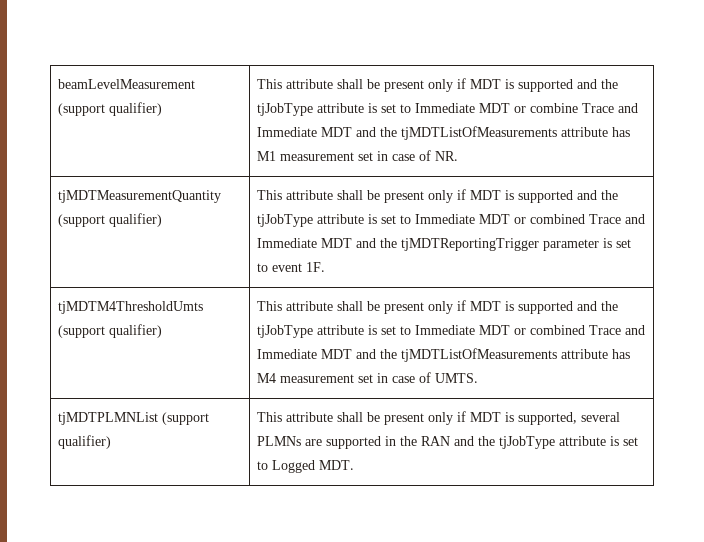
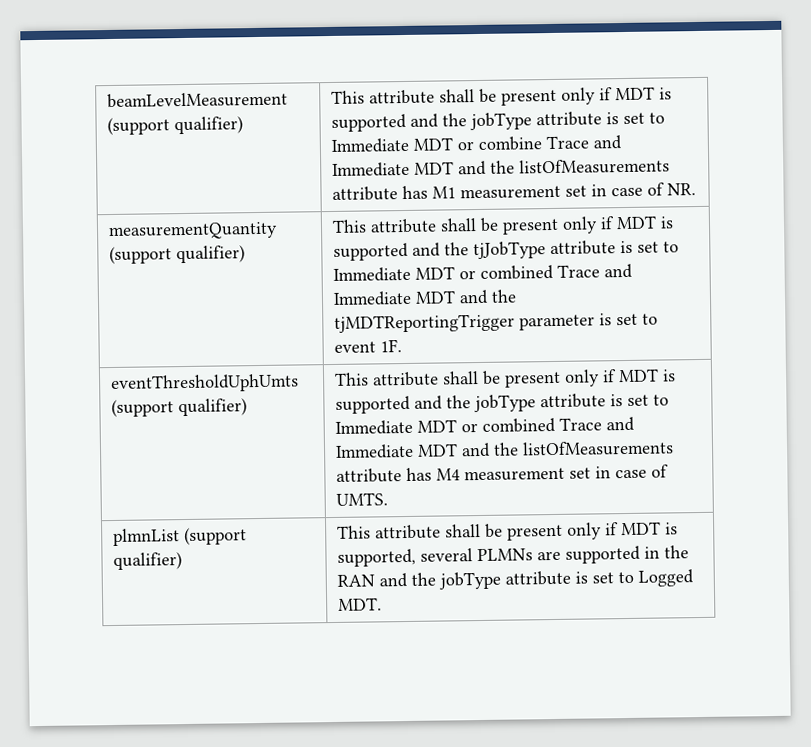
[257,103,314,116] tjJobType -> [469,112,532,131] jobType
[401,126,558,140] tjMDTListOfMeasurements -> [518,158,670,175] listOfMeasurements
[58,190,222,203] tjMDTMeasurementQuantity -> [107,221,278,241] measurementQuantity
[58,301,204,314] tjMDTM4ThresholdUmts -> [110,373,299,394] eventThresholdUphUmts
[257,325,314,338] tjJobType -> [473,394,536,413] jobType
[401,348,558,362] tjMDTListOfMeasurements -> [521,440,674,457] listOfMeasurements
[58,412,159,425] tjMDTPLMNList -> [112,528,180,547] plmnList
[499,436,556,449] tjJobType -> [438,571,501,590] jobType

